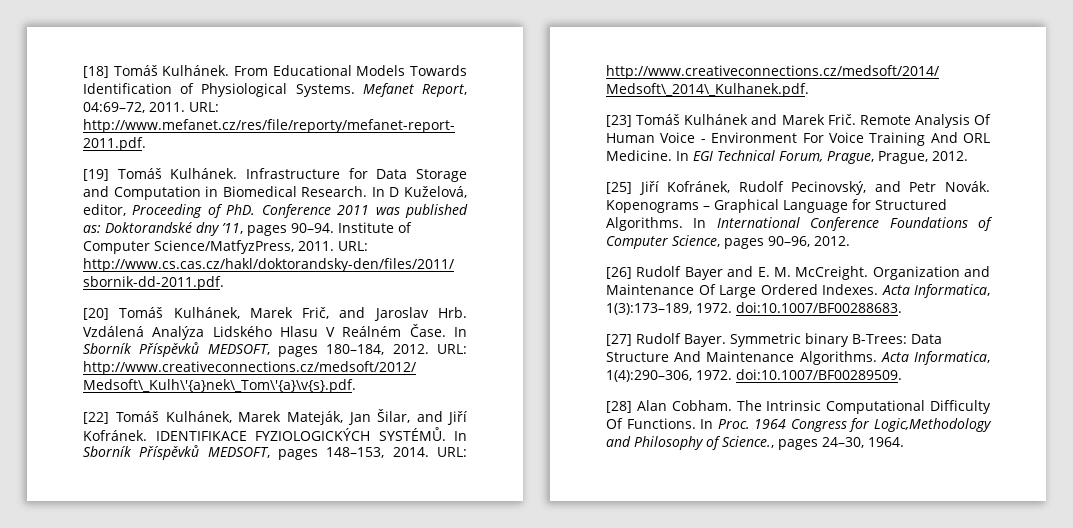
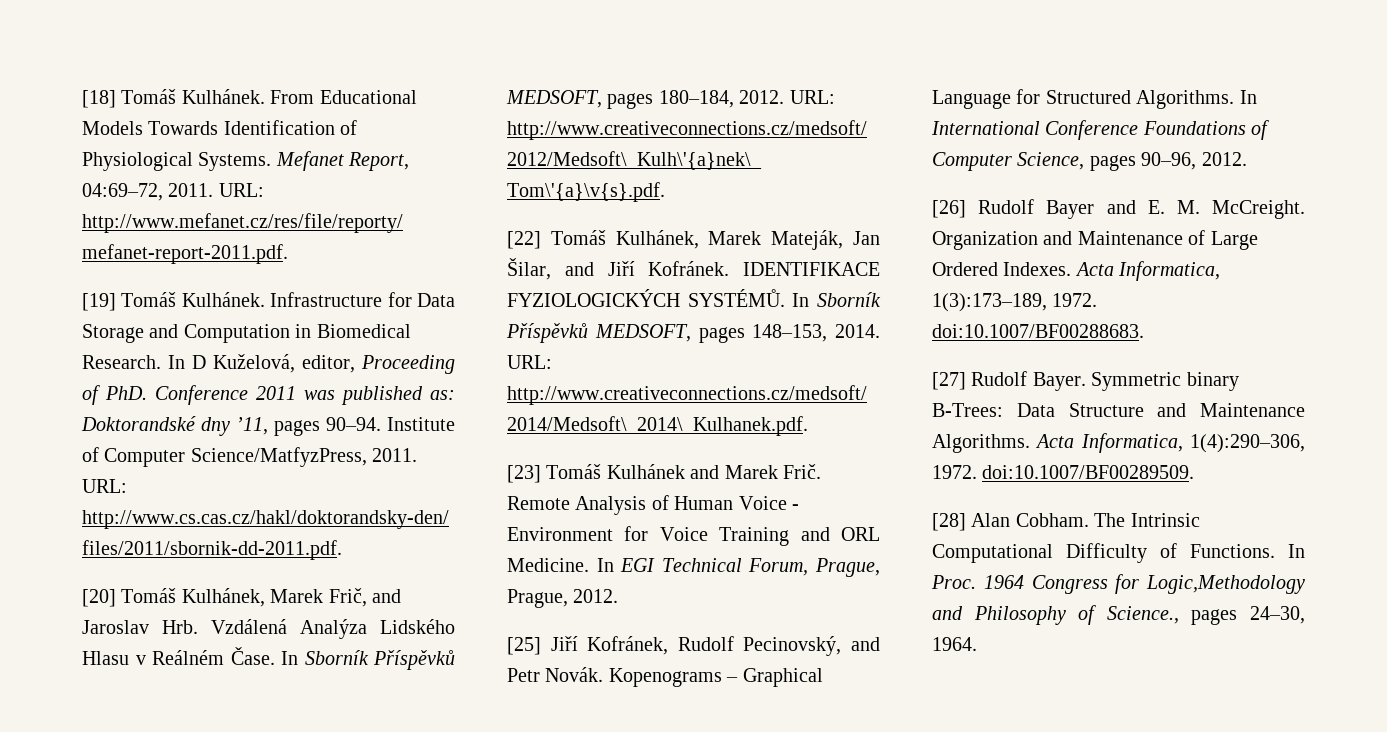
[326,327,336,337] V -> [135,655,146,665] v
[974,114,991,125] Of -> [651,495,669,510] of
[802,133,824,143] For -> [624,526,649,541] for
[930,132,958,143] And -> [800,527,830,541] and
[698,284,716,295] Of -> [1188,230,1206,245] of
[674,351,702,362] And -> [1157,403,1187,417] and
[606,418,623,429] Of -> [1160,543,1177,558] of

